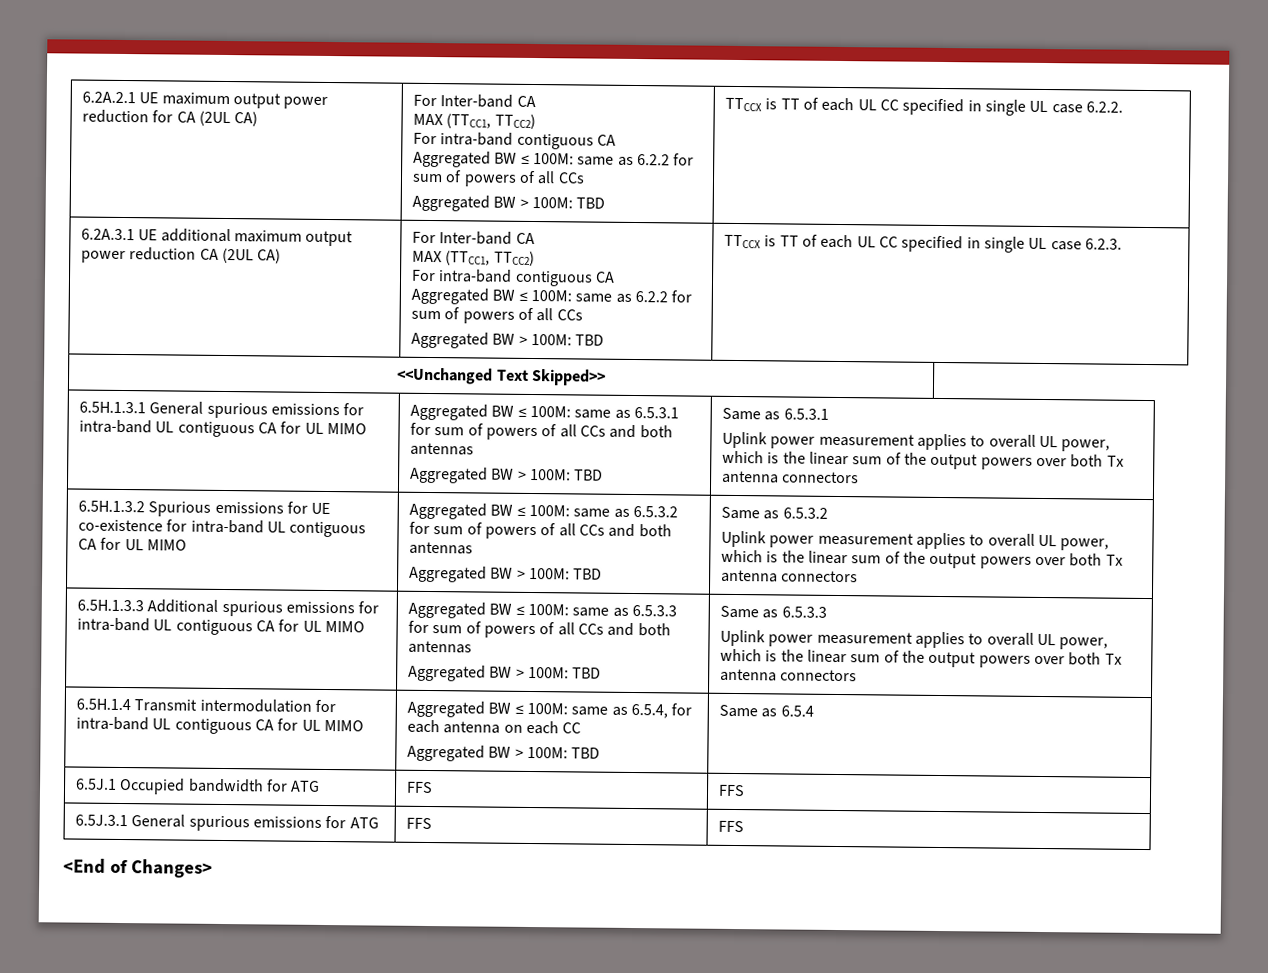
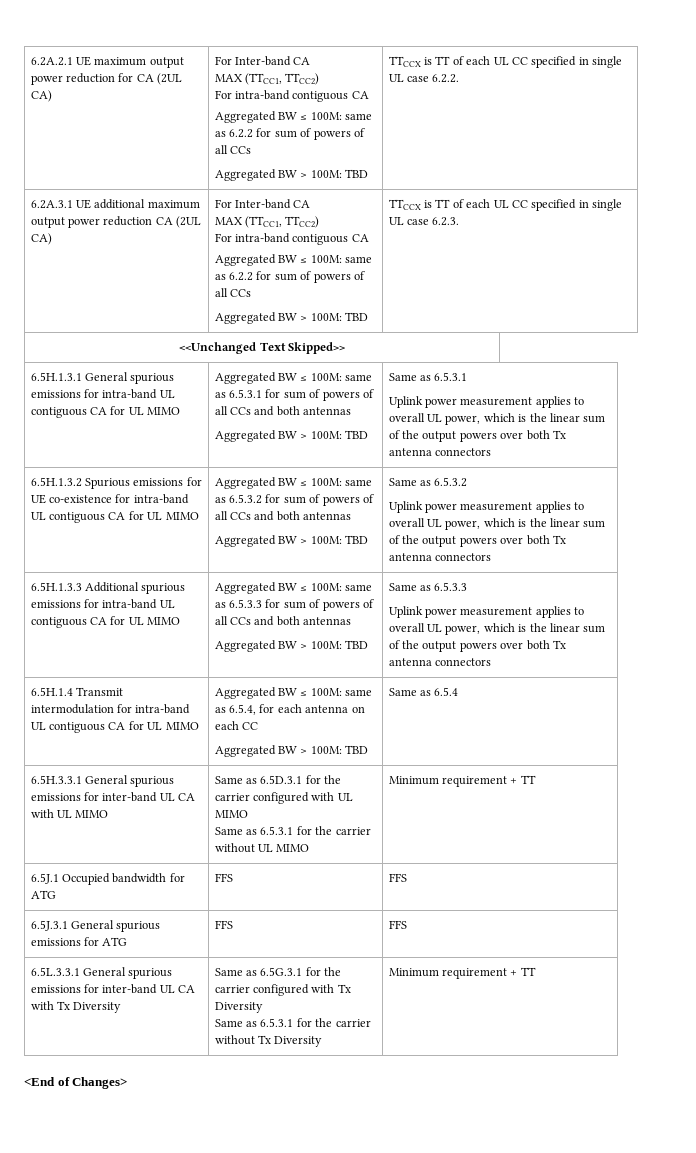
(814, 711) none -> [30,775,175,787] [30,792,196,802] [30,809,109,818] [214,775,342,784] [214,792,353,804] [214,810,248,818] [214,826,371,835] [214,843,310,853] [388,775,536,787] // 6.5H.3.3.1 General spurious emissions for inter-band UL CA with UL MIMO | Same as 6.5D.3.1 for the carrier configured with UL MIMO // Same as 6.5.3.1 for the carrier without UL MIMO | Minimum requirement + TT
(745, 826) none -> [30,967,173,979] [30,984,196,994] [30,1001,122,1013] [214,967,342,976] [214,984,351,996] [214,1002,263,1013] [214,1018,371,1027] [214,1035,323,1047] [388,967,536,979] // 6.5L.3.3.1 General spurious emissions for inter-band UL CA with Tx Diversity | Same as 6.5G.3.1 for the carrier configured with Tx Diversity // Same as 6.5.3.1 for the carrier without Tx Diversity | Minimum requirement + TT

